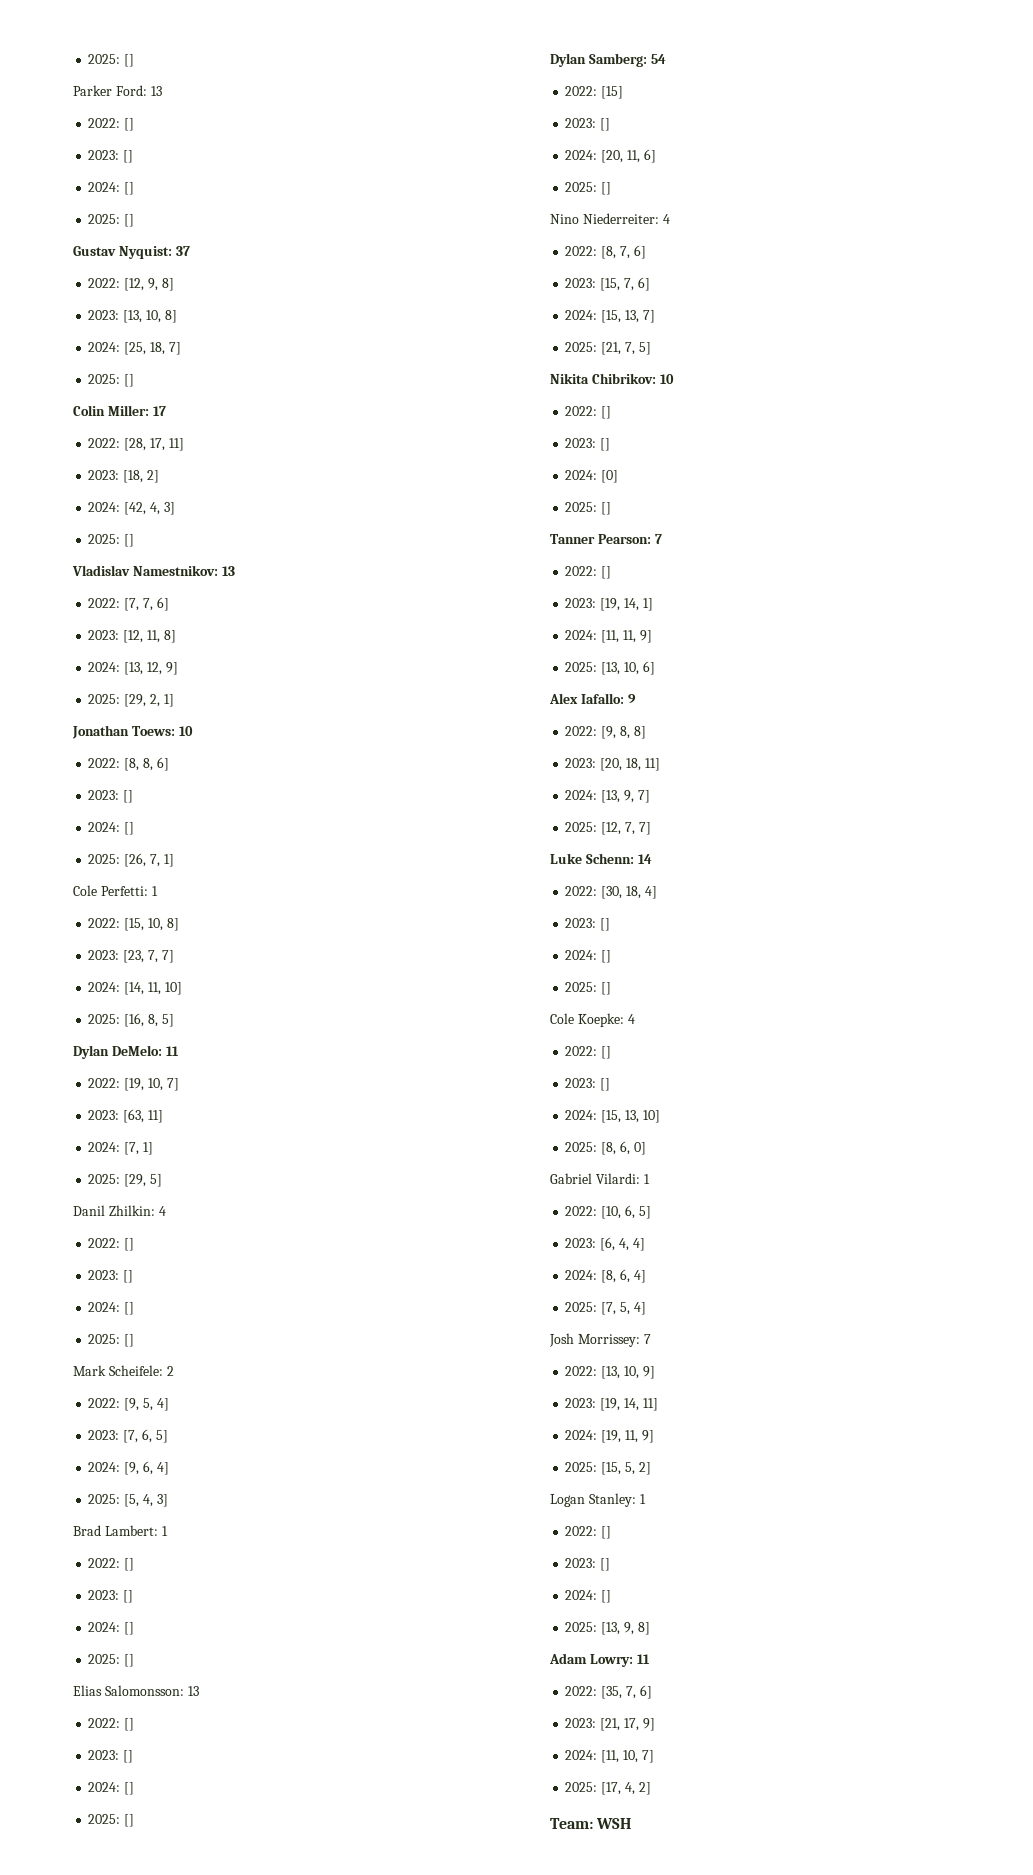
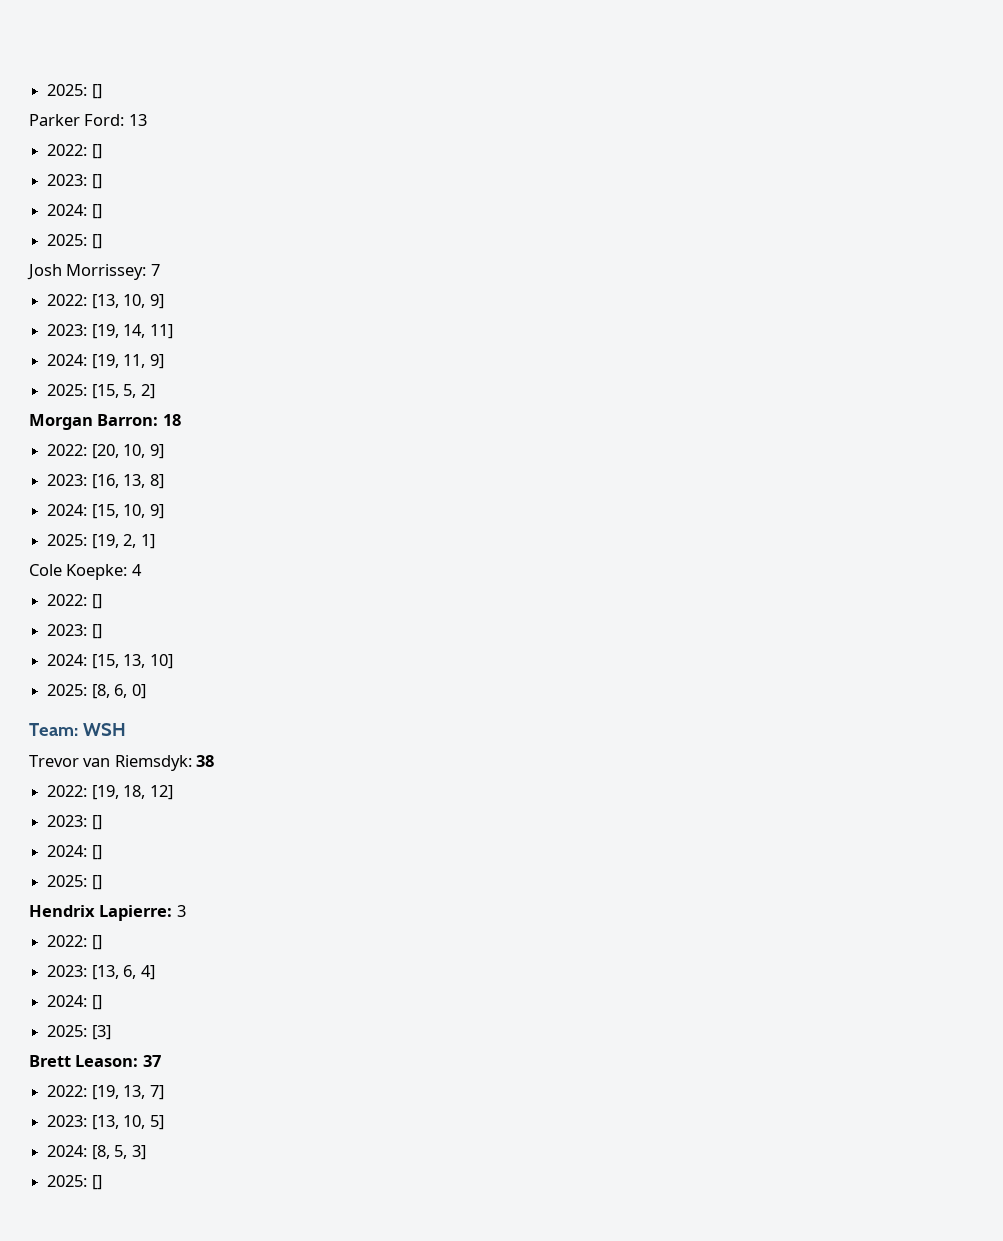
[73,246,190,259] [88,278,174,291] [88,310,177,323] [88,342,181,355] [88,374,135,387] [73,405,166,416] [88,438,184,451] [88,470,159,483] [88,502,175,515] [88,534,135,547] [72,565,235,576] [88,597,169,611] [88,630,176,643] [88,662,178,675] [88,694,174,707] [72,725,193,739] [88,757,169,771] [88,790,134,803] [88,822,135,835] [88,853,174,867] [73,885,158,896] [88,918,179,931] [88,950,174,963] [88,982,182,995] [88,1013,174,1027] [73,1045,179,1059] [88,1078,179,1091] [88,1109,163,1123] [88,1142,153,1155] [88,1174,162,1187] [73,1205,166,1216] [88,1238,135,1251] [88,1270,134,1283] [88,1302,135,1315] [88,1334,135,1347] [73,1365,174,1376] [88,1398,169,1411] [88,1429,168,1443] [88,1461,169,1475] [88,1494,168,1507] [73,1525,168,1536] [88,1558,135,1571] [88,1590,134,1603] [88,1622,135,1635] [88,1654,135,1667] [73,1685,199,1696] [88,1718,135,1731] [88,1750,134,1763] [88,1782,135,1795] [88,1814,135,1827] [550,53,666,67] [565,86,624,99] [565,118,611,131] [565,149,656,163] [565,182,612,195] [550,213,670,224] [565,245,646,259] [565,277,650,291] [565,310,655,323] [565,342,651,355] [550,373,674,384] [565,406,612,419] [565,438,611,451] [565,470,619,483] [565,502,612,515] [550,534,662,544] [565,566,612,579] [565,598,653,611] [565,630,652,643] [565,661,655,675] [549,693,636,704] [565,726,646,739] [565,758,660,771] [565,790,650,803] [565,822,651,835] [550,853,652,864] [565,886,657,899] [565,918,611,931] [565,950,612,963] [565,982,612,995] [550,1013,635,1027] [565,1046,612,1059] [565,1078,611,1091] [565,1110,660,1123] [565,1141,646,1155] [550,1173,650,1184] [565,1205,651,1219] [565,1237,645,1251] [565,1269,646,1283] [565,1302,646,1315] // Gustav Nyquist: 37 // 2022: [12, 9, 8] // 2023: [13, 10, 8] // 2024: [25, 18, 7] // 2025: [] // Colin Miller: 17 // 2022: [28, 17, 11] // 2023: [18, 2] // 2024: [42, 4, 3] // 2025: [] // Vladislav Namestnikov: 13 // 2022: [7, 7, 6] // 2023: [12, 11, 8] // 2024: [13, 12, 9] // 2025: [29, 2, 1] // Jonathan Toews: 10 // 2022: [8, 8, 6] // 2023: [] // 2024: [] // 2025: [26, 7, 1] // Cole Perfetti: 1 // 2022: [15, 10, 8] // 2023: [23, 7, 7] // 2024: [14, 11, 10] // 2025: [16, 8, 5] // Dylan DeMelo: 11 // 2022: [19, 10, 7] // 2023: [63, 11] // 2024: [7, 1] // 2025: [29, 5] // Danil Zhilkin: 4 // 2022: [] // 2023: [] // 2024: [] // 2025: [] // Mark Scheifele: 2 // 2022: [9, 5, 4] // 2023: [7, 6, 5] // 2024: [9, 6, 4] // 2025: [5, 4, 3] // Brad Lambert: 1 // 2022: [] // 2023: [] // 2024: [] // 2025: [] // Elias Salomonsson: 13 // 2022: [] // 2023: [] // 2024: [] // 2025: [] // Dylan Samberg: 54 // 2022: [15] // 2023: [] // 2024: [20, 11, 6] // 2025: [] // Nino Niederreiter: 4 // 2022: [8, 7, 6] // 2023: [15, 7, 6] // 2024: [15, 13, 7] // 2025: [21, 7, 5] // Nikita Chibrikov: 10 // 2022: [] // 2023: [] // 2024: [0] // 2025: [] // Tanner Pearson: 7 // 2022: [] // 2023: [19, 14, 1] // 2024: [11, 11, 9] // 2025: [13, 10, 6] // Alex Iafallo: 9 // 2022: [9, 8, 8] // 2023: [20, 18, 11] // 2024: [13, 9, 7] // 2025: [12, 7, 7] // Luke Schenn: 14 // 2022: [30, 18, 4] // 2023: [] // 2024: [] // 2025: [] // Cole Koepke: 4 // 2022: [] // 2023: [] // 2024: [15, 13, 10] // 2025: [8, 6, 0] // Gabriel Vilardi: 1 // 2022: [10, 6, 5] // 2023: [6, 4, 4] // 2024: [8, 6, 4] // 2025: [7, 5, 4] -> (102, 241) none
[550,1493,646,1507] [565,1526,612,1539] [565,1558,611,1571] [565,1590,612,1603] [565,1622,650,1635] [549,1653,650,1667] [565,1685,652,1699] [565,1718,655,1731] [565,1750,654,1763] [565,1782,651,1795] [550,1818,633,1829] Logan Stanley: 1 // 2022: [] // 2023: [] // 2024: [] // 2025: [13, 9, 8] // Adam Lowry: 11 // 2022: [35, 7, 6] // 2023: [21, 17, 9] // 2024: [11, 10, 7] // 2025: [17, 4, 2] // Team: WSH -> [29,414,181,430] [47,444,164,459] [47,474,164,489] [47,504,164,519] [47,534,155,549] [29,564,142,580] [47,594,102,609] [47,624,102,639] [47,654,173,669] [47,684,146,699] [29,723,126,736] [29,755,215,771] [47,785,173,800] [47,815,102,830] [47,845,102,860] [47,875,102,890] [29,905,186,921] [47,935,102,950] [47,965,155,980] [47,995,102,1010] [47,1025,111,1040] [29,1055,161,1067] [47,1085,164,1100] [47,1115,164,1130] [47,1145,146,1160] [47,1175,102,1190] Morgan Barron: 18 // 2022: [20, 10, 9] // 2023: [16, 13, 8] // 2024: [15, 10, 9] // 2025: [19, 2, 1] // Cole Koepke: 4 // 2022: [] // 2023: [] // 2024: [15, 13, 10] // 2025: [8, 6, 0] // Team: WSH // Trevor van Riemsdyk: 38 // 2022: [19, 18, 12] // 2023: [] // 2024: [] // 2025: [] // Hendrix Lapierre: 3 // 2022: [] // 2023: [13, 6, 4] // 2024: [] // 2025: [3] // Brett Leason: 37 // 2022: [19, 13, 7] // 2023: [13, 10, 5] // 2024: [8, 5, 3] // 2025: []

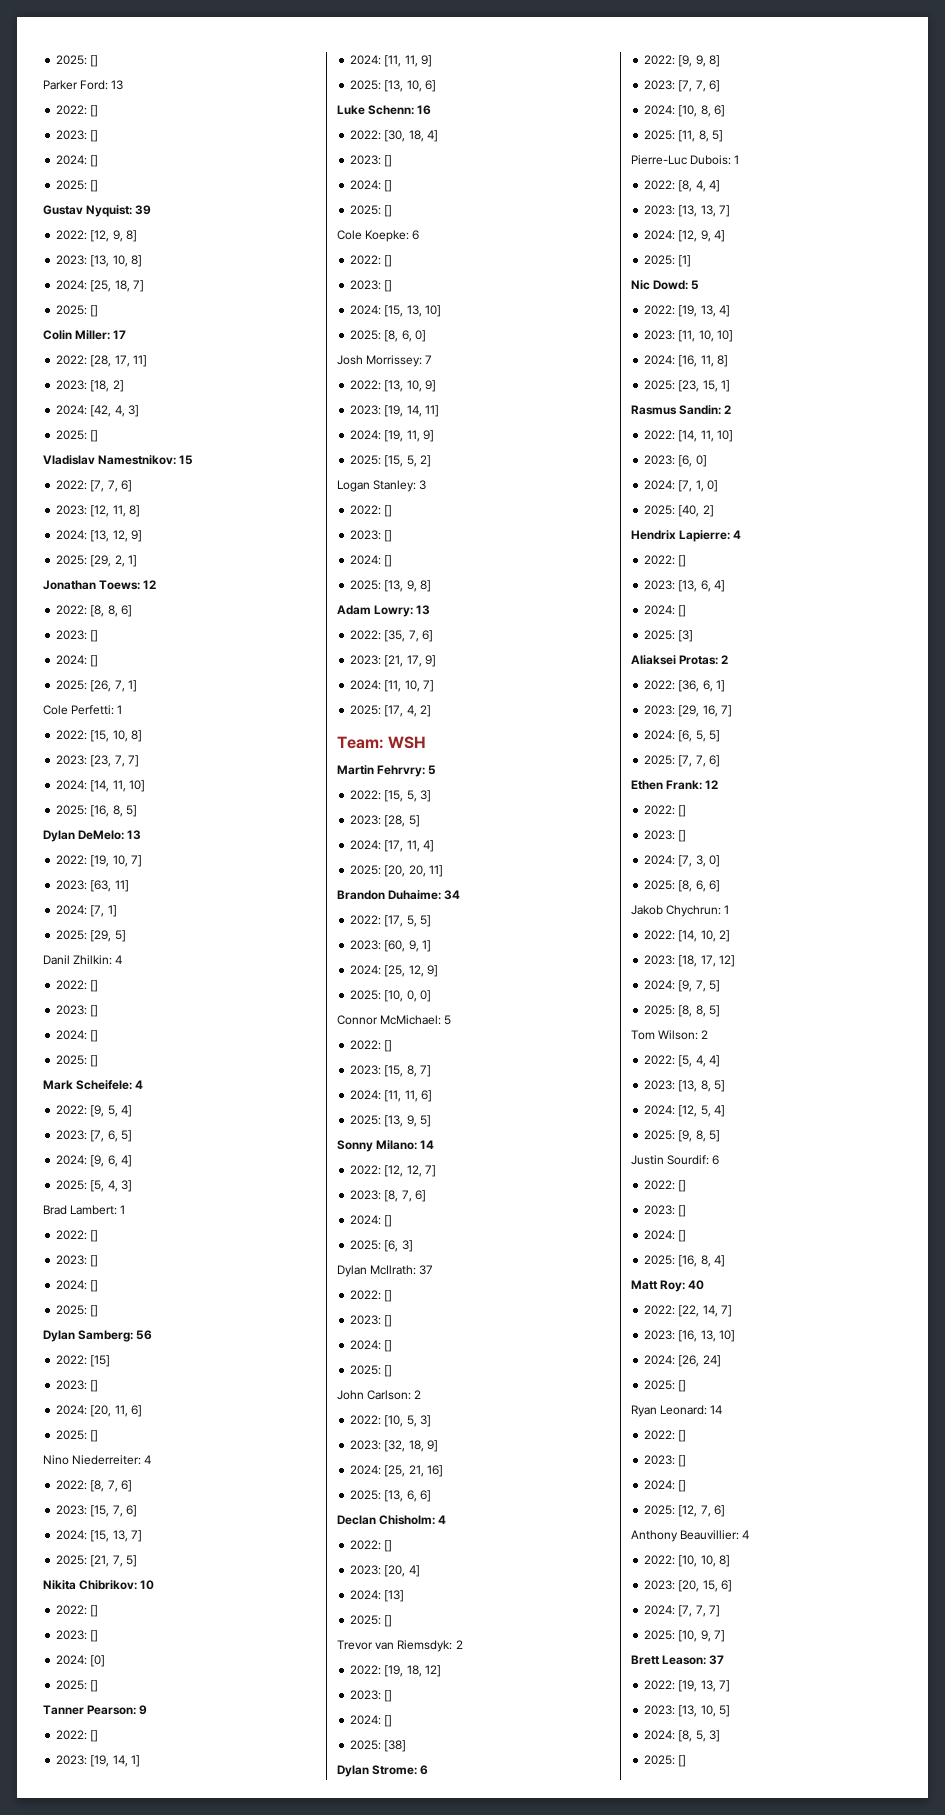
(102, 241) none -> [43,205,152,217] [56,230,137,242] [56,255,142,267] [56,280,144,292] [56,305,99,317] [43,330,127,340] [56,355,147,367] [56,380,124,392] [56,405,139,417] [56,430,99,442] [43,455,194,465] [56,480,132,492] [56,505,140,517] [56,530,142,542] [56,555,137,567] [43,580,157,590] [56,605,132,617] [56,630,99,642] [56,655,99,667] [56,680,137,692] [43,705,123,715] [56,730,142,742] [56,755,139,767] [56,780,145,792] [56,805,137,817] [43,830,142,842] [56,855,142,867] [56,880,129,892] [56,905,117,917] [56,930,126,942] [43,955,123,965] [56,980,99,992] [56,1005,99,1017] [56,1030,99,1042] [56,1055,99,1067] [43,1080,144,1090] [56,1105,132,1117] [56,1130,132,1142] [56,1155,132,1167] [56,1180,132,1192] [43,1205,126,1215] [56,1230,99,1242] [56,1255,99,1267] [56,1280,99,1292] [56,1305,99,1317] [43,1330,153,1342] [56,1355,111,1367] [56,1380,99,1392] [56,1405,142,1417] [56,1430,99,1442] [43,1455,152,1465] [56,1480,132,1492] [56,1505,137,1517] [56,1530,142,1542] [56,1555,137,1567] [43,1580,155,1590] [56,1605,99,1617] [56,1630,99,1642] [56,1655,106,1667] [56,1680,99,1692] [43,1705,148,1715] [56,1730,99,1742] [56,1755,140,1767] [350,55,432,67] [350,80,436,92] [337,105,432,115] [350,130,438,142] [350,155,393,167] [350,180,393,192] [350,205,393,217] [337,230,420,242] [350,255,393,267] [350,280,393,292] [350,305,441,317] [350,330,426,342] // Gustav Nyquist: 39 // 2022: [12, 9, 8] // 2023: [13, 10, 8] // 2024: [25, 18, 7] // 2025: [] // Colin Miller: 17 // 2022: [28, 17, 11] // 2023: [18, 2] // 2024: [42, 4, 3] // 2025: [] // Vladislav Namestnikov: 15 // 2022: [7, 7, 6] // 2023: [12, 11, 8] // 2024: [13, 12, 9] // 2025: [29, 2, 1] // Jonathan Toews: 12 // 2022: [8, 8, 6] // 2023: [] // 2024: [] // 2025: [26, 7, 1] // Cole Perfetti: 1 // 2022: [15, 10, 8] // 2023: [23, 7, 7] // 2024: [14, 11, 10] // 2025: [16, 8, 5] // Dylan DeMelo: 13 // 2022: [19, 10, 7] // 2023: [63, 11] // 2024: [7, 1] // 2025: [29, 5] // Danil Zhilkin: 4 // 2022: [] // 2023: [] // 2024: [] // 2025: [] // Mark Scheifele: 4 // 2022: [9, 5, 4] // 2023: [7, 6, 5] // 2024: [9, 6, 4] // 2025: [5, 4, 3] // Brad Lambert: 1 // 2022: [] // 2023: [] // 2024: [] // 2025: [] // Dylan Samberg: 56 // 2022: [15] // 2023: [] // 2024: [20, 11, 6] // 2025: [] // Nino Niederreiter: 4 // 2022: [8, 7, 6] // 2023: [15, 7, 6] // 2024: [15, 13, 7] // 2025: [21, 7, 5] // Nikita Chibrikov: 10 // 2022: [] // 2023: [] // 2024: [0] // 2025: [] // Tanner Pearson: 9 // 2022: [] // 2023: [19, 14, 1] // 2024: [11, 11, 9] // 2025: [13, 10, 6] // Luke Schenn: 16 // 2022: [30, 18, 4] // 2023: [] // 2024: [] // 2025: [] // Cole Koepke: 6 // 2022: [] // 2023: [] // 2024: [15, 13, 10] // 2025: [8, 6, 0]
[29,414,181,430] [47,444,164,459] [47,474,164,489] [47,504,164,519] [47,534,155,549] [29,564,142,580] [47,594,102,609] [47,624,102,639] [47,654,173,669] [47,684,146,699] [29,723,126,736] Morgan Barron: 18 // 2022: [20, 10, 9] // 2023: [16, 13, 8] // 2024: [15, 10, 9] // 2025: [19, 2, 1] // Cole Koepke: 4 // 2022: [] // 2023: [] // 2024: [15, 13, 10] // 2025: [8, 6, 0] // Team: WSH -> [337,480,427,492] [350,505,393,517] [350,530,393,542] [350,555,393,567] [350,580,431,592] [337,605,431,617] [350,630,433,642] [350,655,436,667] [350,680,434,692] [350,705,431,717] [337,736,427,749] [337,765,437,777] [350,790,431,802] [350,815,420,827] [350,840,434,852] [350,865,443,877] [337,890,461,900] [350,915,431,927] [350,940,431,952] [350,965,438,977] [350,990,431,1002] [337,1015,452,1025] [350,1040,393,1052] [350,1065,431,1077] [350,1090,432,1102] [350,1115,431,1127] [337,1140,435,1152] [350,1165,436,1177] [350,1190,426,1202] [350,1215,393,1227] [350,1240,413,1252] [337,1265,434,1277] [350,1290,393,1302] [350,1315,393,1327] [350,1340,393,1352] [350,1365,393,1377] [337,1390,422,1400] [350,1415,431,1427] [350,1440,438,1452] [350,1465,443,1477] [350,1490,431,1502] [337,1515,447,1525] [350,1540,393,1552] [350,1565,420,1577] [350,1590,405,1602] [350,1615,393,1627] Logan Stanley: 3 // 2022: [] // 2023: [] // 2024: [] // 2025: [13, 9, 8] // Adam Lowry: 13 // 2022: [35, 7, 6] // 2023: [21, 17, 9] // 2024: [11, 10, 7] // 2025: [17, 4, 2] // Team: WSH // Martin Fehrvry: 5 // 2022: [15, 5, 3] // 2023: [28, 5] // 2024: [17, 11, 4] // 2025: [20, 20, 11] // Brandon Duhaime: 34 // 2022: [17, 5, 5] // 2023: [60, 9, 1] // 2024: [25, 12, 9] // 2025: [10, 0, 0] // Connor McMichael: 5 // 2022: [] // 2023: [15, 8, 7] // 2024: [11, 11, 6] // 2025: [13, 9, 5] // Sonny Milano: 14 // 2022: [12, 12, 7] // 2023: [8, 7, 6] // 2024: [] // 2025: [6, 3] // Dylan McIlrath: 37 // 2022: [] // 2023: [] // 2024: [] // 2025: [] // John Carlson: 2 // 2022: [10, 5, 3] // 2023: [32, 18, 9] // 2024: [25, 21, 16] // 2025: [13, 6, 6] // Declan Chisholm: 4 // 2022: [] // 2023: [20, 4] // 2024: [13] // 2025: []
[196,755,215,767] 38 -> [455,1640,463,1649] 2
[91,875,102,890] [] -> [384,1740,407,1752] [337,1765,429,1777] [644,55,720,67] [644,80,720,92] [644,105,725,117] [644,130,723,142] [631,155,740,165] [644,180,720,192] [644,205,730,217] [644,230,725,242] [644,255,692,267] [631,280,700,290] [644,305,730,317] [644,330,733,342] [644,355,728,367] [644,380,730,392] [631,405,732,415] [644,430,733,442] [644,455,707,467] [644,480,718,492] [644,505,714,517] [38] // Dylan Strome: 6 // 2022: [9, 9, 8] // 2023: [7, 7, 6] // 2024: [10, 8, 6] // 2025: [11, 8, 5] // Pierre-Luc Dubois: 1 // 2022: [8, 4, 4] // 2023: [13, 13, 7] // 2024: [12, 9, 4] // 2025: [1] // Nic Dowd: 5 // 2022: [19, 13, 4] // 2023: [11, 10, 10] // 2024: [16, 11, 8] // 2025: [23, 15, 1] // Rasmus Sandin: 2 // 2022: [14, 11, 10] // 2023: [6, 0] // 2024: [7, 1, 0] // 2025: [40, 2]
[176,905,186,917] 3 -> [733,530,742,539] 4
(111, 1032) none -> [631,655,729,665] [644,680,725,692] [644,705,732,717] [644,730,720,742] [644,755,720,767] [631,780,719,790] [644,805,687,817] [644,830,687,842] [644,855,720,867] [644,880,720,892] [631,905,730,917] [644,930,730,942] [644,955,735,967] [644,980,720,992] [644,1005,720,1017] [631,1030,709,1040] [644,1055,720,1067] [644,1080,725,1092] [644,1105,725,1117] [644,1130,720,1142] [631,1155,720,1165] [644,1180,687,1192] [644,1205,687,1217] [644,1230,687,1242] [644,1255,725,1267] [631,1280,705,1292] [644,1305,732,1317] [644,1330,735,1342] [644,1355,721,1367] [644,1380,687,1392] [631,1405,723,1417] [644,1430,687,1442] [644,1455,687,1467] [644,1480,687,1492] [644,1505,725,1517] [631,1530,750,1542] [644,1555,730,1567] [644,1580,732,1592] [644,1605,720,1617] [644,1630,725,1642] // Aliaksei Protas: 2 // 2022: [36, 6, 1] // 2023: [29, 16, 7] // 2024: [6, 5, 5] // 2025: [7, 7, 6] // Ethen Frank: 12 // 2022: [] // 2023: [] // 2024: [7, 3, 0] // 2025: [8, 6, 6] // Jakob Chychrun: 1 // 2022: [14, 10, 2] // 2023: [18, 17, 12] // 2024: [9, 7, 5] // 2025: [8, 8, 5] // Tom Wilson: 2 // 2022: [5, 4, 4] // 2023: [13, 8, 5] // 2024: [12, 5, 4] // 2025: [9, 8, 5] // Justin Sourdif: 6 // 2022: [] // 2023: [] // 2024: [] // 2025: [16, 8, 4] // Matt Roy: 40 // 2022: [22, 14, 7] // 2023: [16, 13, 10] // 2024: [26, 24] // 2025: [] // Ryan Leonard: 14 // 2022: [] // 2023: [] // 2024: [] // 2025: [12, 7, 6] // Anthony Beauvillier: 4 // 2022: [10, 10, 8] // 2023: [20, 15, 6] // 2024: [7, 7, 7] // 2025: [10, 9, 7]

